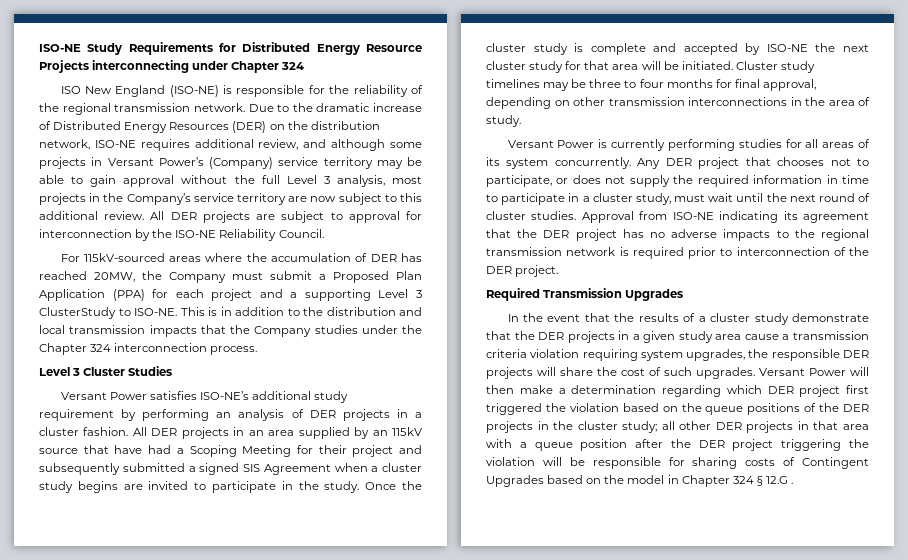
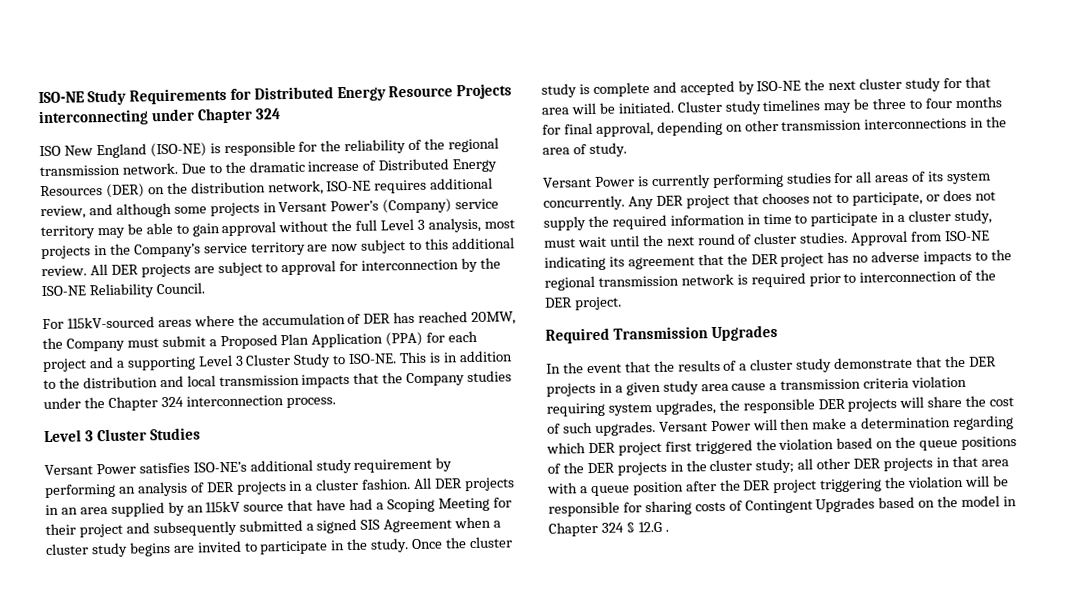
[39,307,116,319] ClusterStudy -> [245,353,332,368] Cluster Study

